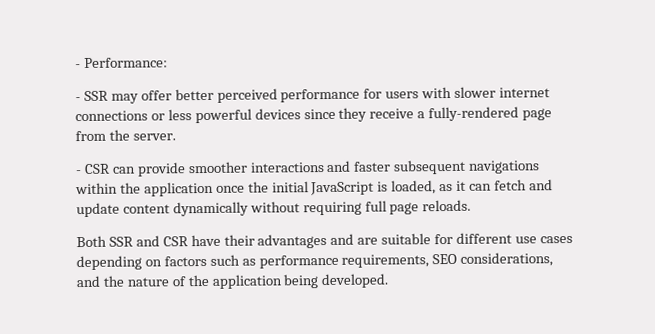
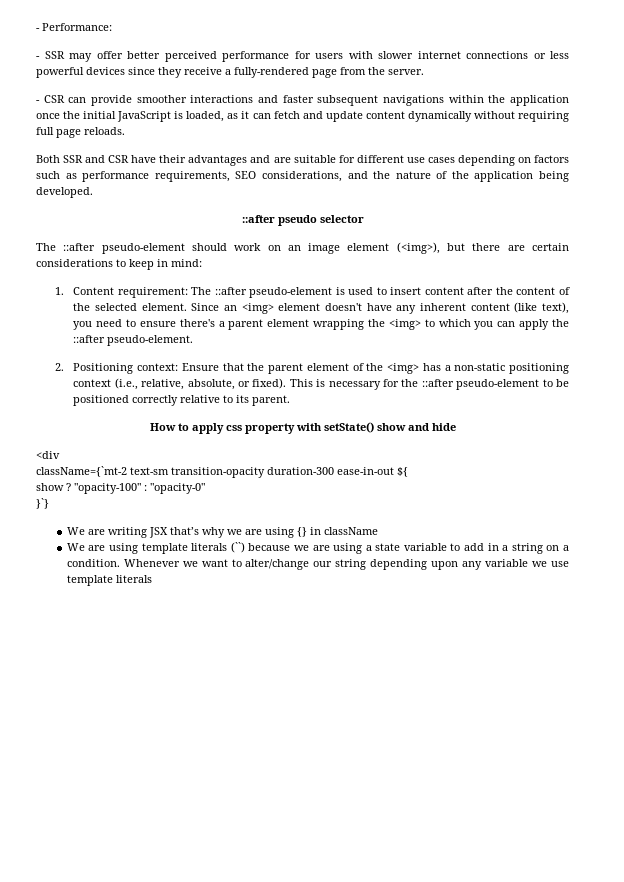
(389, 281) none -> [241,215,364,226] [36,242,570,254] [36,259,202,270] [54,287,570,298] [73,302,569,314] [73,319,569,330] [73,335,194,346] [54,363,569,374] [73,378,570,390] [73,395,291,406] [149,422,456,434] [36,451,60,459] [36,466,408,478] [36,483,205,494] [36,498,49,509] [66,527,378,538] [66,542,569,554] [66,559,570,570] [66,575,152,586] // ::after pseudo selector // The ::after pseudo-element should work on an image element (<img>), but there are certain considerations to keep in mind: // 1. Content requirement: The ::after pseudo-element is used to insert content after the content of the selected element. Since an <img> element doesn't have any inherent content (like text), you need to ensure there's a parent element wrapping the <img> to which you can apply the ::after pseudo-element. // 2. Positioning context: Ensure that the parent element of the <img> has a non-static positioning context (i.e., relative, absolute, or fixed). This is necessary for the ::after pseudo-element to be positioned correctly relative to its parent. // How to apply css property with setState() show and hide // <div // className={`mt-2 text-sm transition-opacity duration-300 ease-in-out ${ // show ? "opacity-100" : "opacity-0" // }`} // We are writing JSX that’s why we are using {} in className // We are using template literals (``) because we are using a state variable to add in a string on a condition. Whenever we want to alter/change our string depending upon any variable we use template literals

